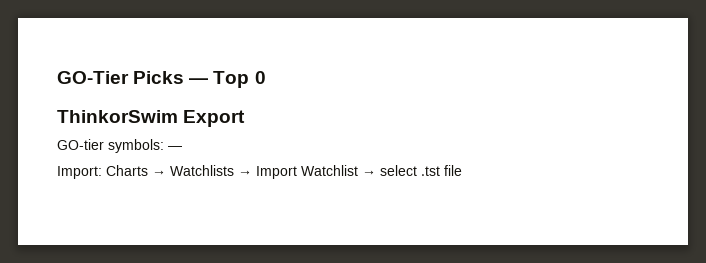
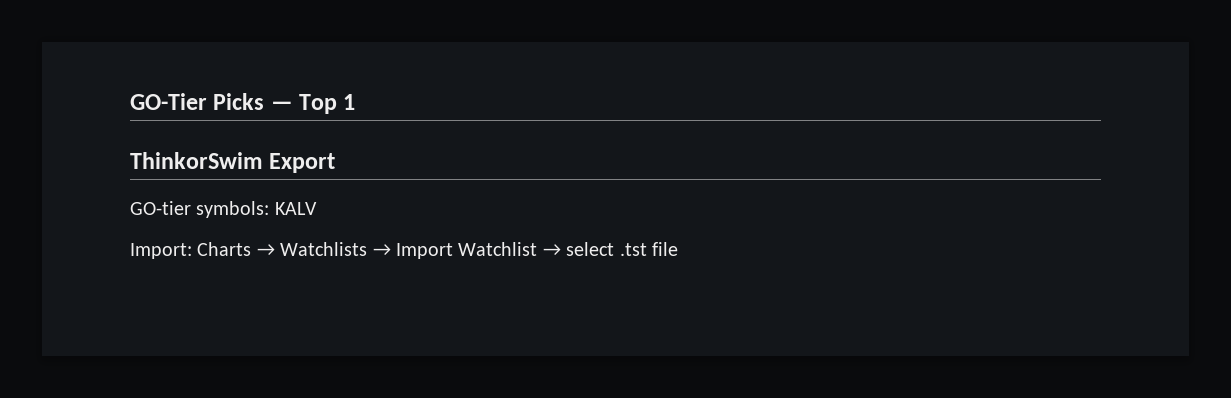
[254,71,266,84] 0 -> [343,94,356,110] 1
[168,146,182,150] — -> [274,202,317,215] KALV

